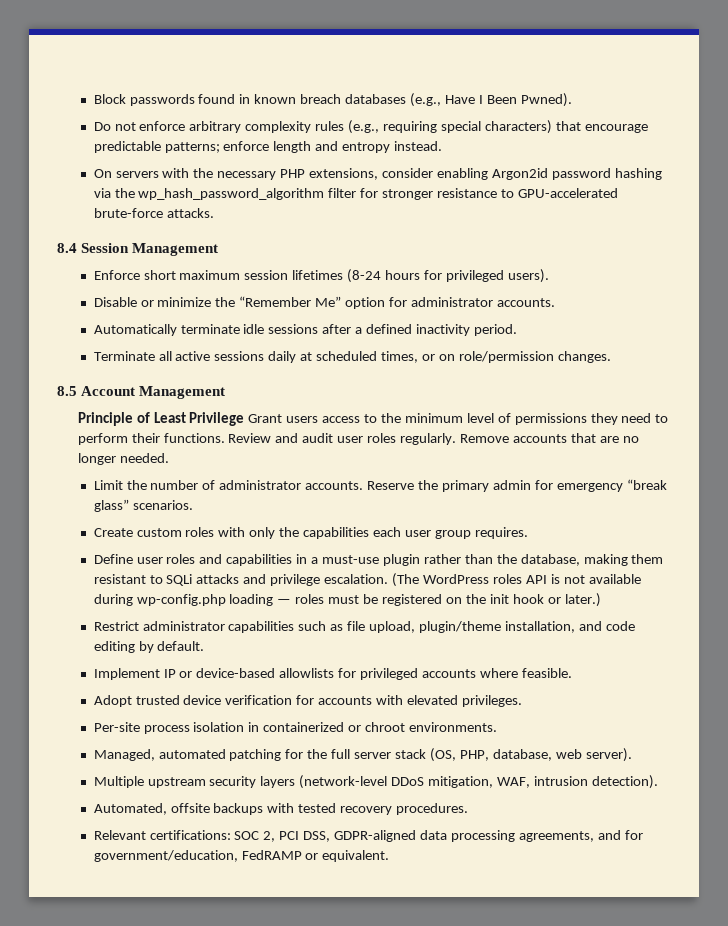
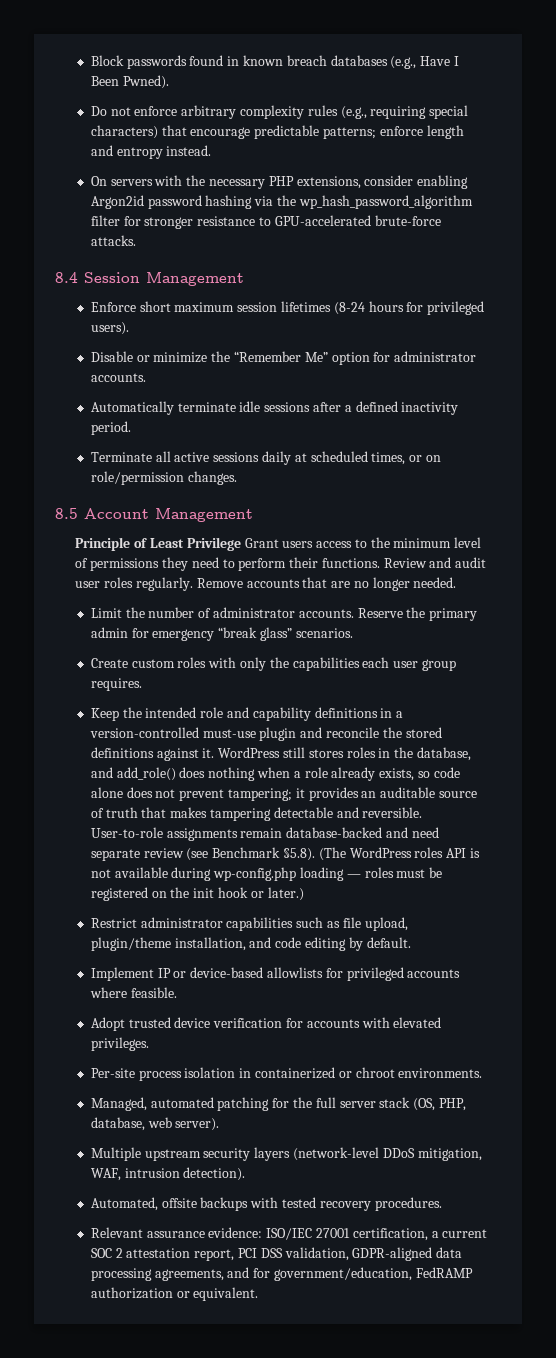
[93,554,293,566] Define user roles and capabilities -> [90,707,378,721] Keep the intended role and capability definitions
(319, 560) none -> [89,727,199,738] version-controlled
[423,554,664,566] [93,574,389,586] rather than the database, making them resistant to SQLi attacks and privilege escalation. -> [300,727,442,738] [90,747,471,761] [90,767,460,781] [90,787,477,801] [90,807,423,821] [90,827,439,841] [90,847,315,861] and reconcile the stored definitions against it. WordPress still stores roles in the database, and add_role() does nothing when a role already exists, so code alone does not prevent tampering; it provides an auditable source of truth that makes tampering detectable and reversible. User-to-role assignments remain database-backed and need separate review (see Benchmark §5.8).
[149,830,331,842] certifications: SOC 2, PCI DSS, -> [146,1227,488,1241] [90,1247,349,1261] assurance evidence: ISO/IEC 27001 certification, a current SOC 2 attestation report, PCI DSS validation,
(302, 855) none -> [90,1287,173,1299] authorization

